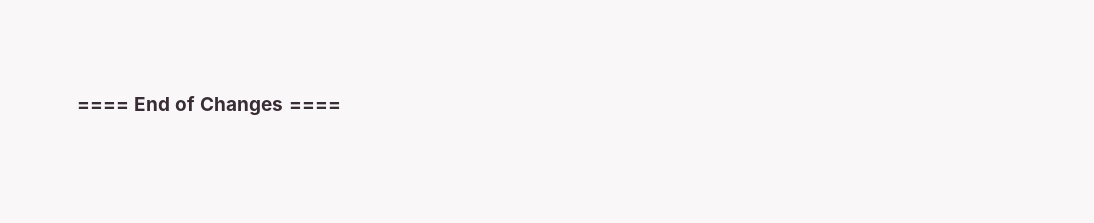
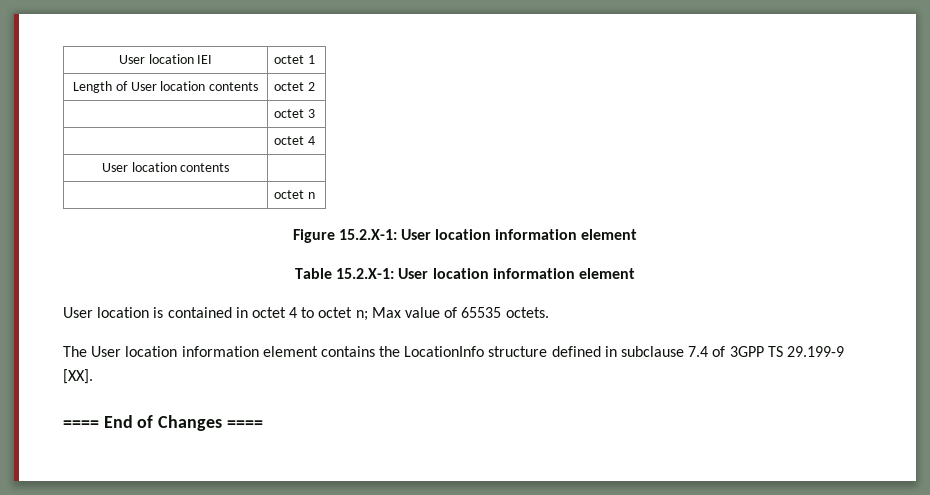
(77, 106) none -> [118,54,213,64] [274,55,315,64] [72,81,259,93] [274,82,315,91] [274,109,315,118] [274,136,315,145] [101,162,230,172] [274,190,315,199] [292,229,638,243] [295,268,635,279] [63,307,549,321] [63,346,844,357] [63,369,93,384] User location IEI | octet 1 // Length of User location contents | octet 2 // | octet 3 // | octet 4 // User location contents | // | octet n // Figure 15.2.X-1: User location information element // Table 15.2.X-1: User location information element // User location is contained in octet 4 to octet n; Max value of 65535 octets. // The User location information element contains the LocationInfo structure defined in subclause 7.4 of 3GPP TS 29.199-9 [XX]. //

